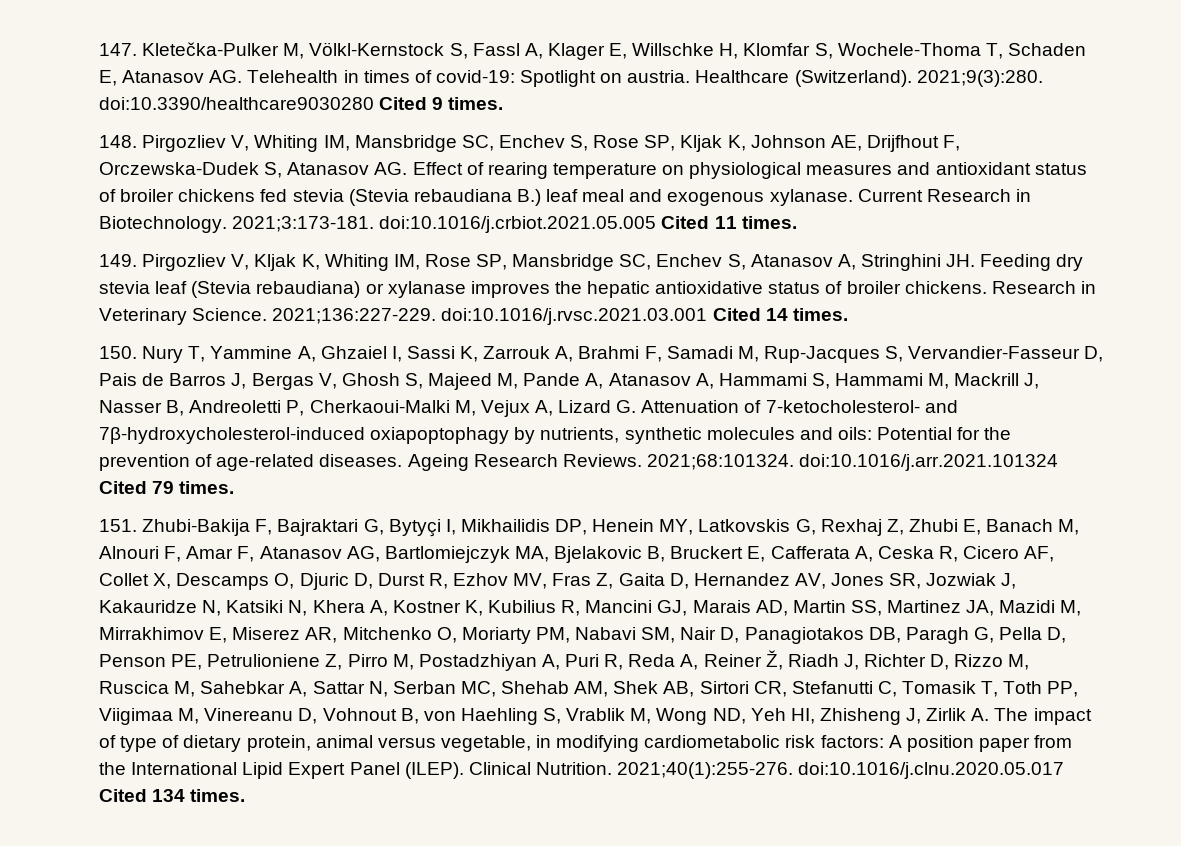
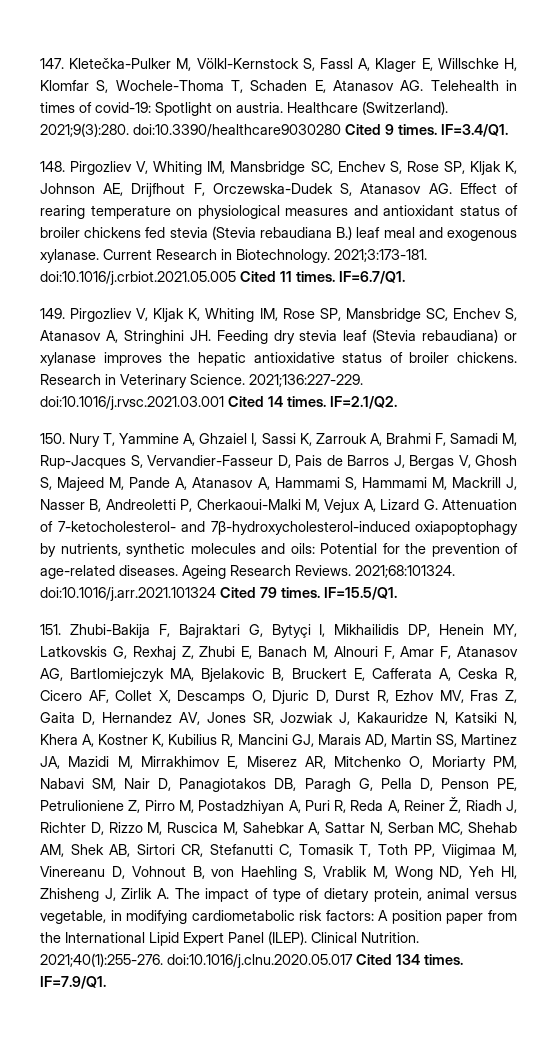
(504, 103) none -> [441,124,508,137] IF=3.4/Q1.
(797, 222) none -> [339,271,405,284] IF=6.7/Q1.
(848, 314) none -> [330,396,397,409] IF=2.1/Q2.
(235, 487) none -> [324,587,397,600] IF=15.5/Q1.
(246, 795) none -> [40,976,106,989] IF=7.9/Q1.

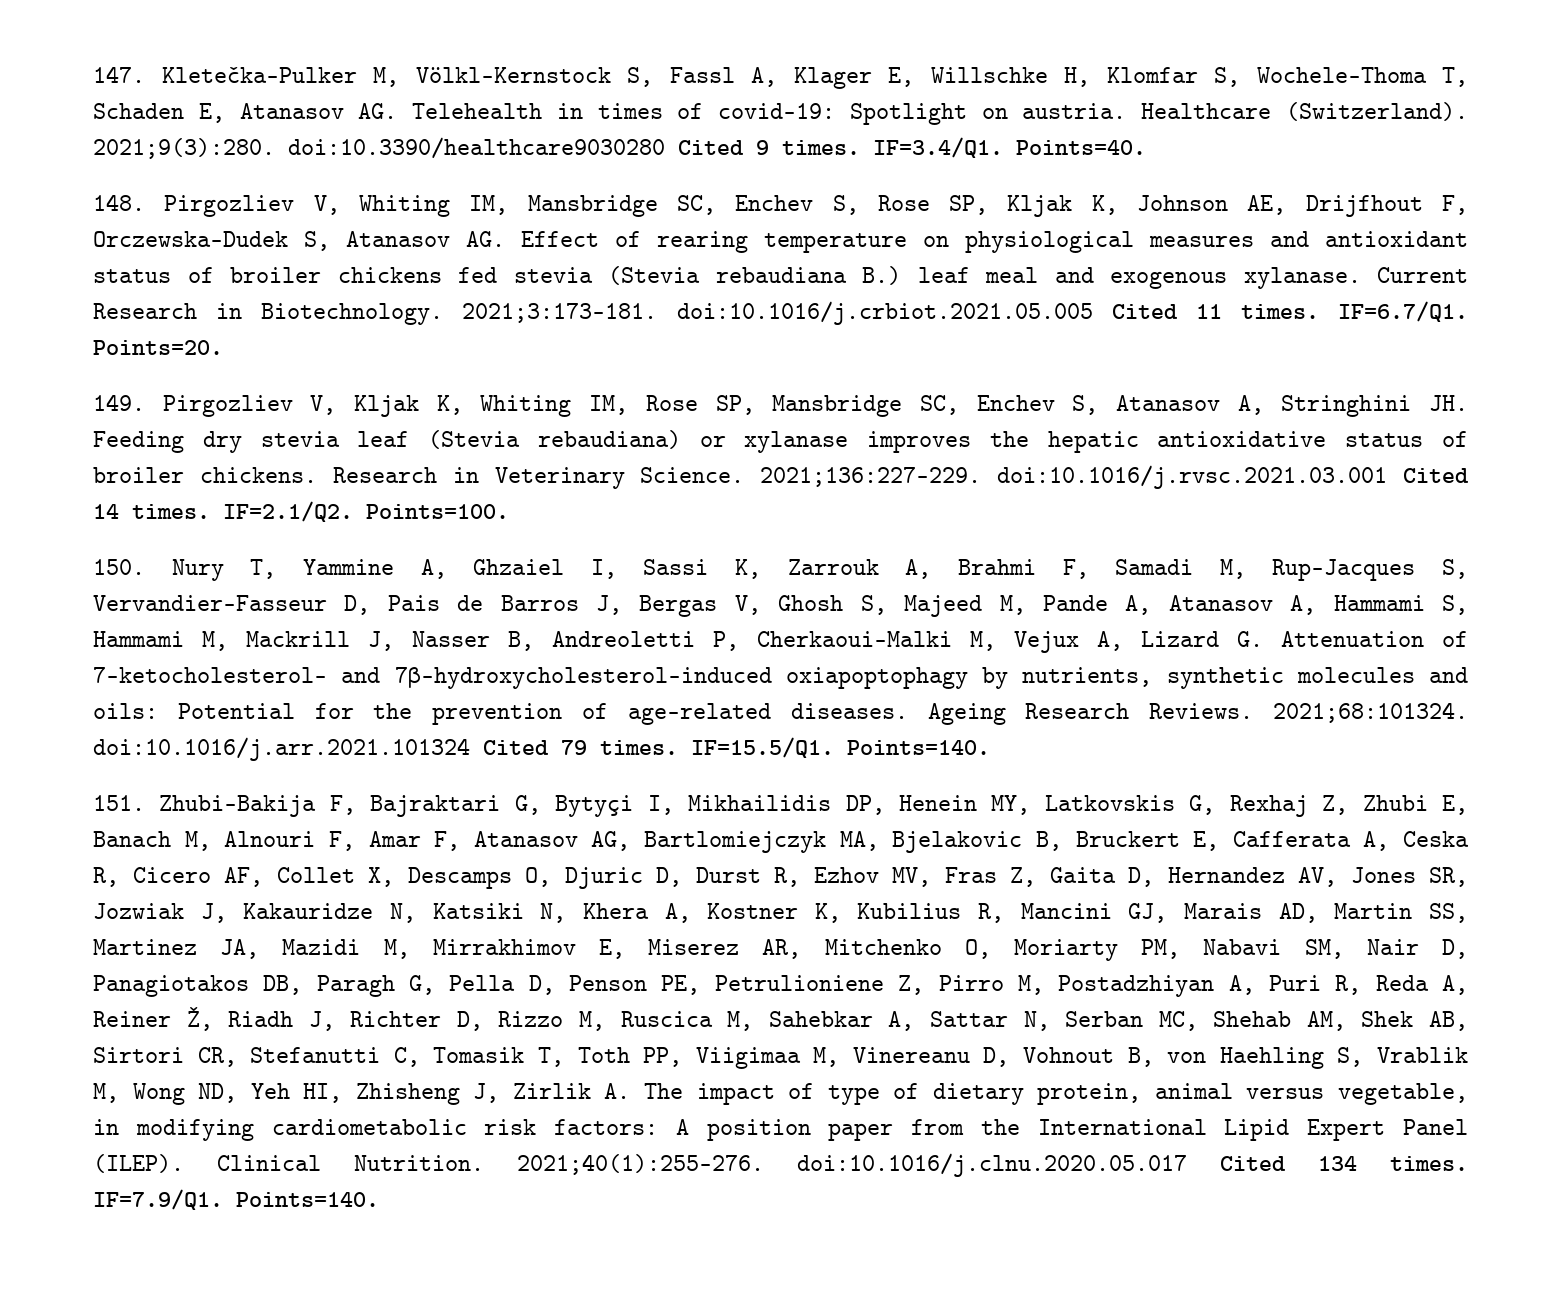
(508, 130) none -> [1016,140,1146,155] Points=40.
(405, 277) none -> [93,340,223,355] Points=20.
(397, 402) none -> [366,504,509,519] Points=100.
(397, 593) none -> [847,740,990,755] Points=140.
(106, 982) none -> [236,1192,379,1207] Points=140.

